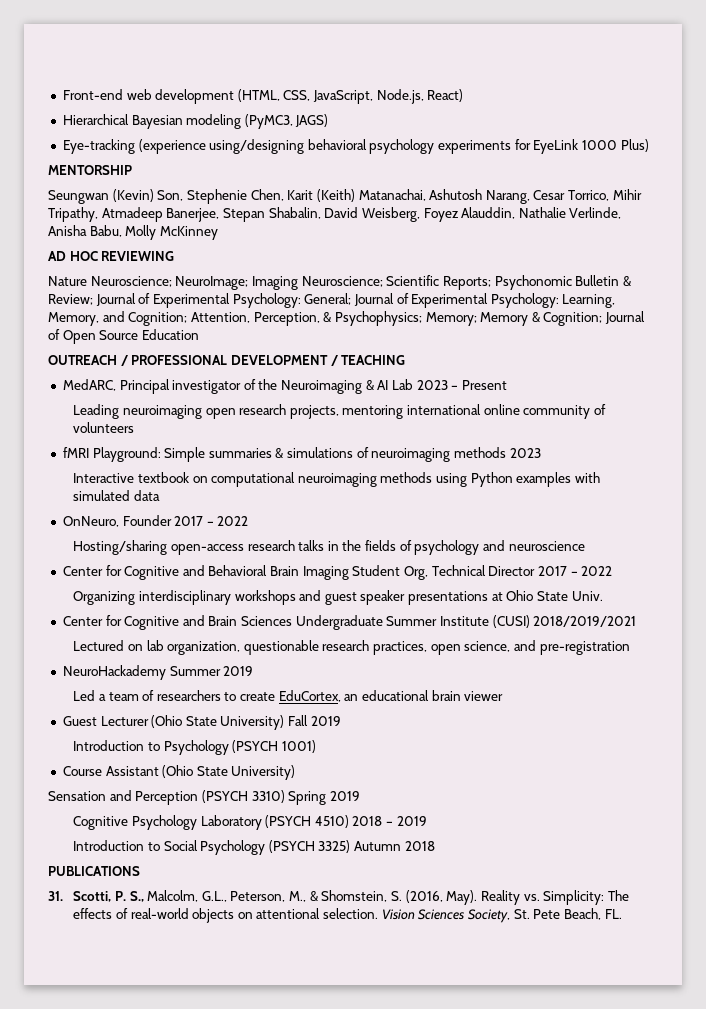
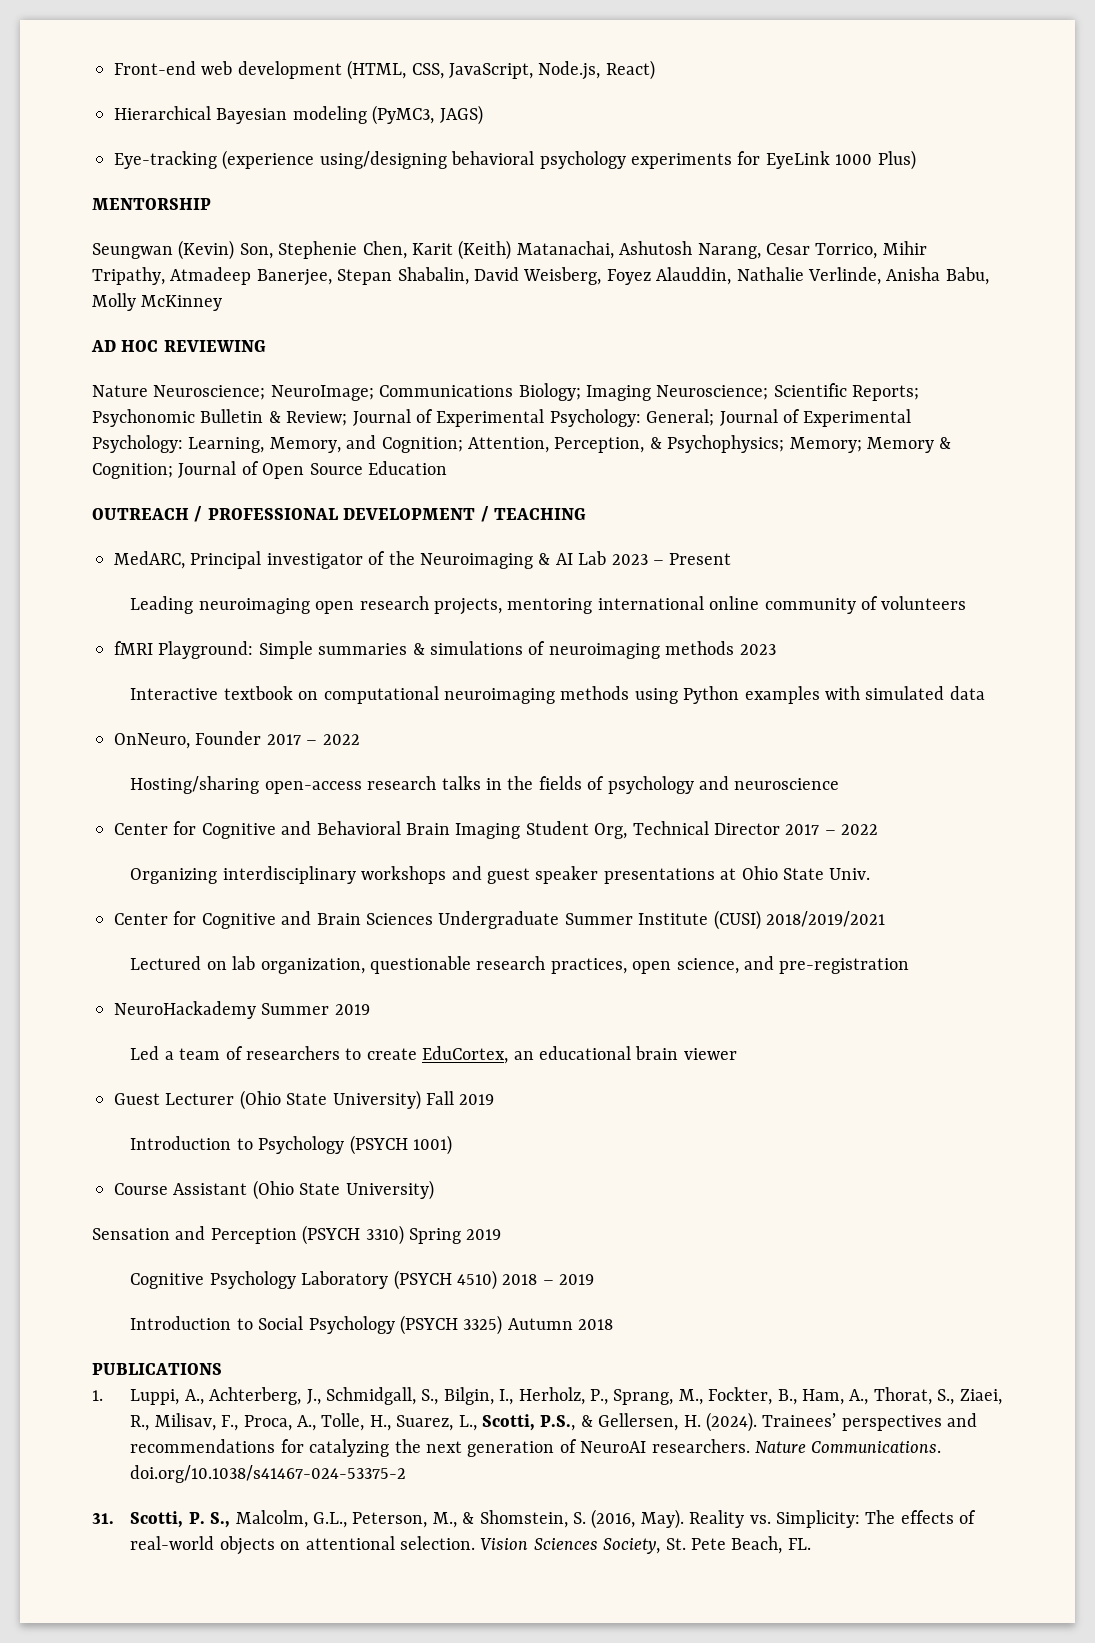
(249, 283) none -> [379,383,581,401] Communications Biology;
(140, 871) none -> [92,1387,1002,1405] [130,1412,978,1432] [130,1439,942,1457] [130,1465,407,1483] // 1. Luppi, A., Achterberg, J., Schmidgall, S., Bilgin, I., Herholz, P., Sprang, M., Fockter, B., Ham, A., Thorat, S., Ziaei, R., Milisav, F., Proca, A., Tolle, H., Suarez, L., Scotti, P.S., & Gellersen, H. (2024). Trainees’ perspectives and recommendations for catalyzing the next generation of NeuroAI researchers. Nature Communications. doi.org/10.1038/s41467-024-53375-2

